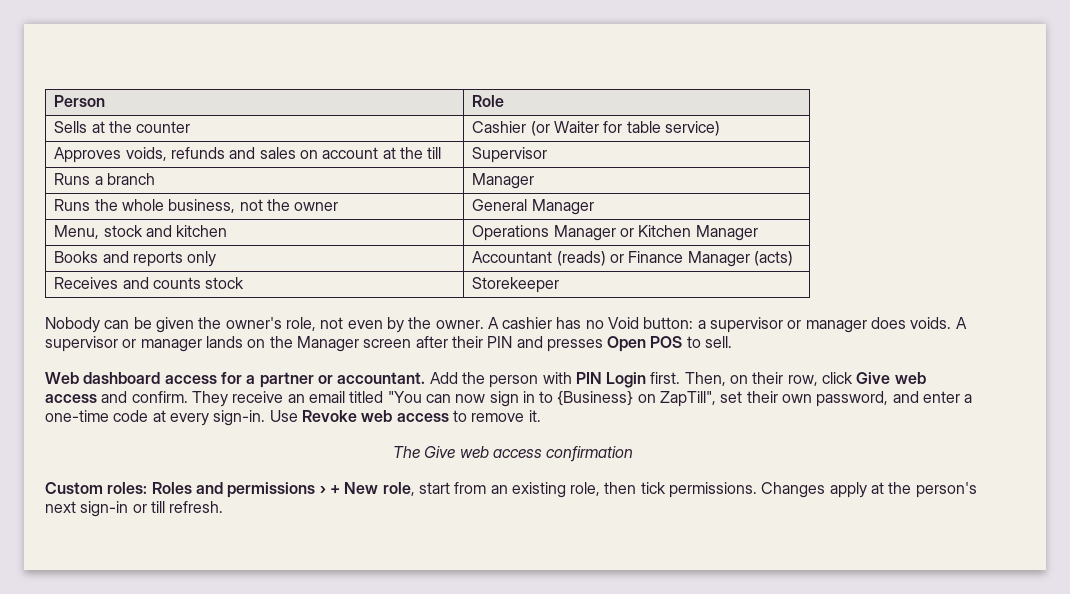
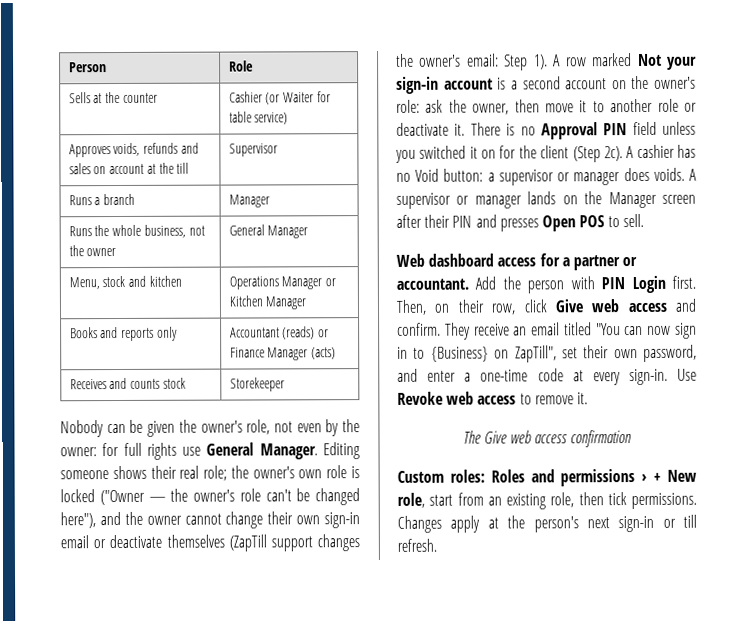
[435,320,484,329] owner. -> [60,442,360,460] [60,465,360,481] [60,488,360,506] [60,511,360,529] [60,534,360,552] [396,53,697,71] [396,75,696,94] [396,98,697,115] [396,121,696,140] [395,145,623,163] owner: for full rights use General Manager. Editing someone shows their real role; the owner's own role is locked ("Owner — the owner's role can't be changed here"), and the owner cannot change their own sign-in email or deactivate themselves (ZapTill support changes the owner's email: Step 1). A row marked Not your sign-in account is a second account on the owner's role: ask the owner, then move it to another role or deactivate it. There is no Approval PIN field unless you switched it on for the client (Step 2c).

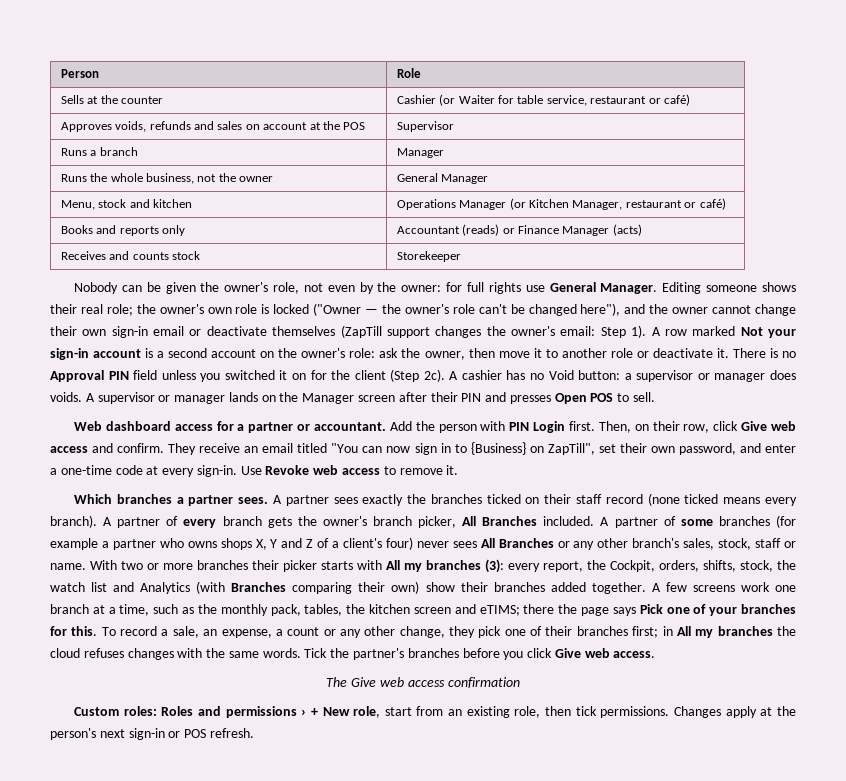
[254,112,289,125] service) -> [546,94,690,106] service, restaurant or café)
[176,162,190,174] till -> [343,122,366,130] POS
[325,278,337,287] [228,295,307,310] or Kitchen Manager -> [509,198,726,210] (or Kitchen Manager, restaurant or café)
(588, 398) none -> [73,493,798,506] [50,515,796,528] [50,537,796,550] [50,559,796,573] [50,581,796,594] [50,604,797,616] [50,626,797,638] [50,648,656,660] // Which branches a partner sees. A partner sees exactly the branches ticked on their staff record (none ticked means every branch). A partner of every branch gets the owner's branch picker, All Branches included. A partner of some branches (for example a partner who owns shops X, Y and Z of a client's four) never sees All Branches or any other branch's sales, stock, staff or name. With two or more branches their picker starts with All my branches (3): every report, the Cockpit, orders, shifts, stock, the watch list and Analytics (with Branches comparing their own) show their branches added together. A few screens work one branch at a time, such as the monthly pack, tables, the kitchen screen and eTIMS; there the page says Pick one of your branches for this. To record a sale, an expense, a count or any other change, they pick one of their branches first; in All my branches the cloud refuses changes with the same words. Tick the partner's branches before you click Give web access.
[683,514,697,528] till -> [184,729,207,738] POS

